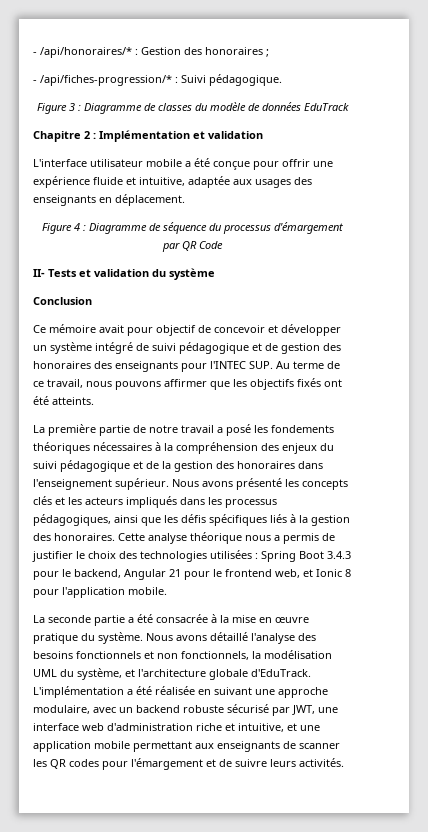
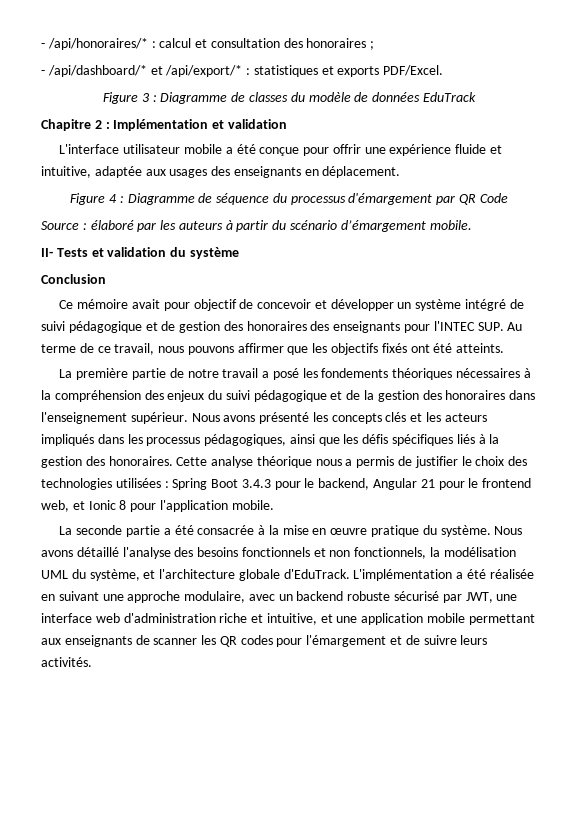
[141,47,181,55] Gestion -> [159,38,280,48] calcul et consultation
[40,74,282,86] /api/fiches-progression/* : Suivi pédagogique. -> [47,65,444,77] /api/dashboard/* et /api/export/* : statistiques et exports PDF/Excel.
(223, 245) none -> [41,220,472,232] // Source : élaboré par les auteurs à partir du scénario d’émargement mobile.

